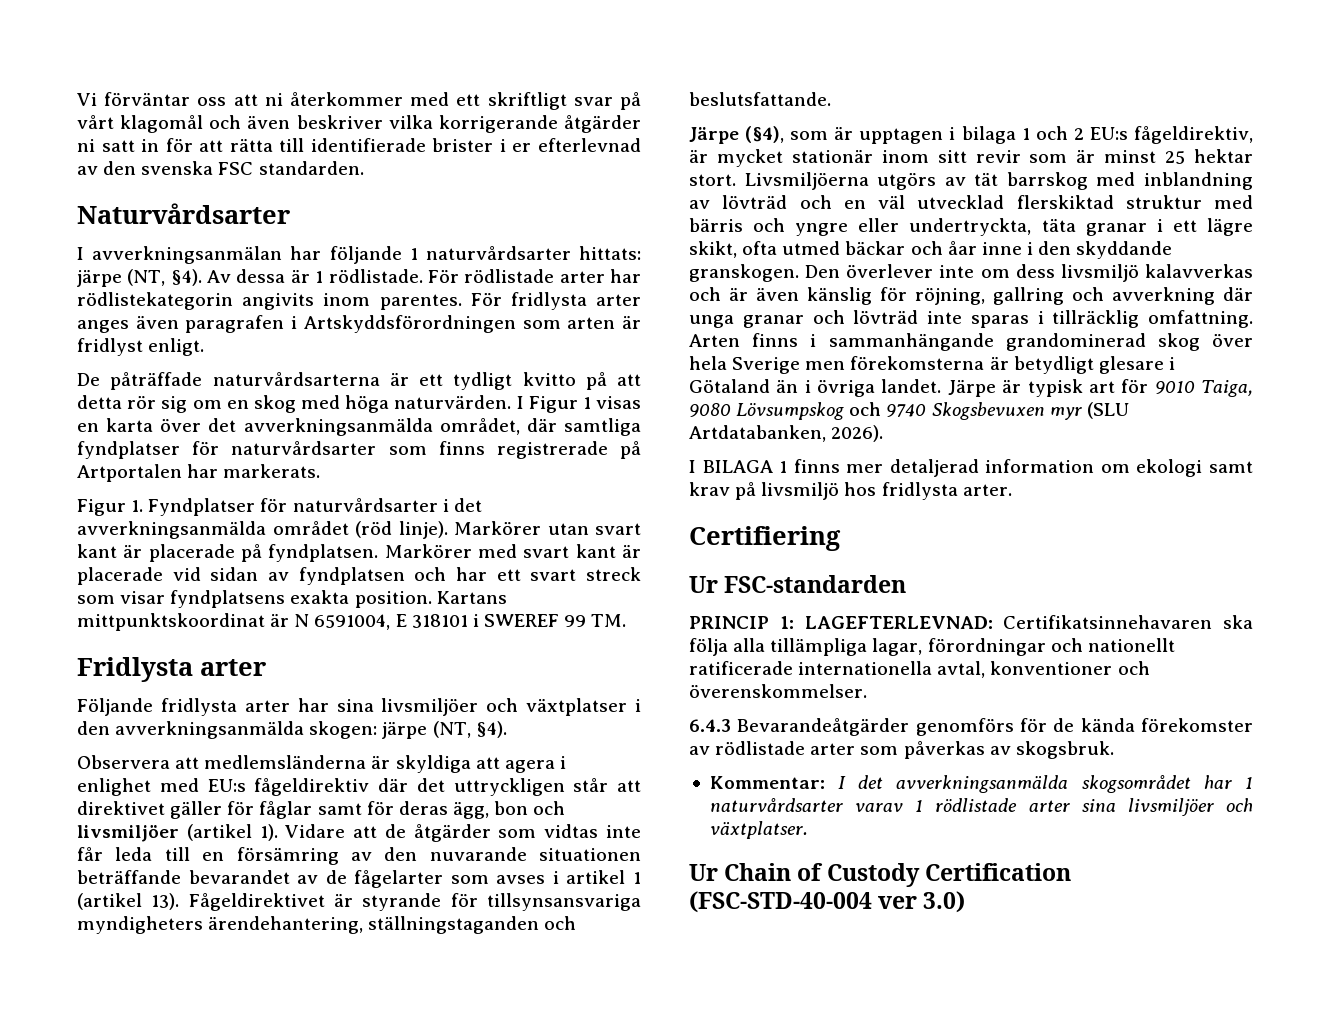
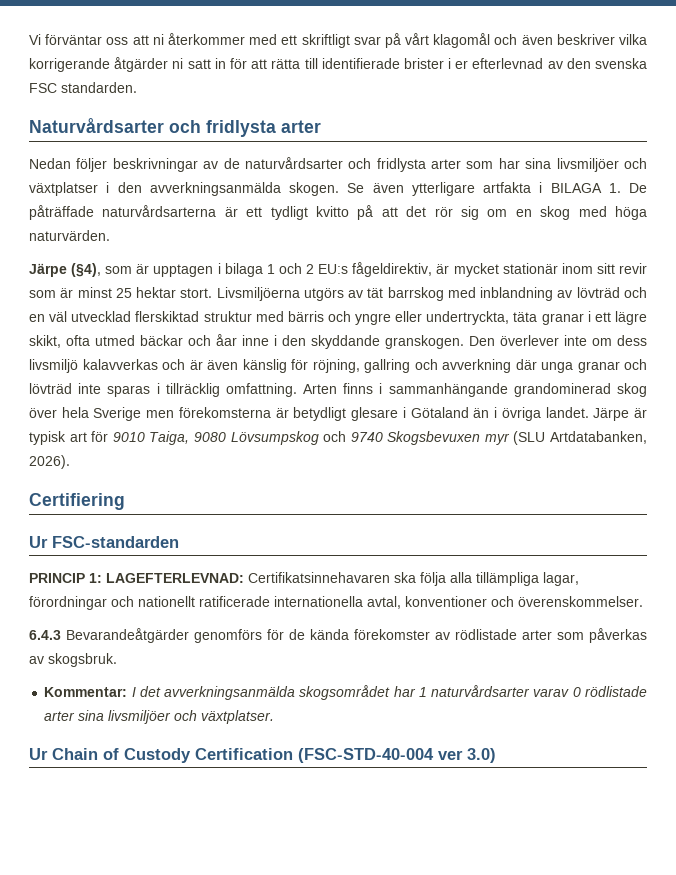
[77,246,642,264] [77,269,641,287] [77,292,642,310] [77,315,641,333] [77,338,205,356] // I avverkningsanmälan har följande 1 naturvårdsarter hittats: järpe (NT, §4). Av dessa är 1 rödlistade. För rödlistade arter har rödlistekategorin angivits inom parentes. För fridlysta arter anges även paragrafen i Artskyddsförordningen som arten är fridlyst enligt. // -> [169,120,321,137] [29,157,647,172] [29,182,621,196] och fridlysta arter // Nedan följer beskrivningar av de naturvårdsarter och fridlysta arter som har sina livsmiljöer och växtplatser i den avverkningsanmälda skogen. Se även ytterligare artfakta i BILAGA 1.
[77,395,122,409] detta -> [406,206,427,217] det
[516,396,641,413] [77,418,641,436] [77,441,642,459] [77,464,321,482] [77,498,482,516] [77,521,641,539] [77,544,641,562] [77,567,641,585] [77,590,507,608] [77,613,627,631] [77,657,266,682] [77,698,641,716] [77,721,507,739] [77,755,566,773] [77,778,641,796] [77,801,566,819] [77,824,641,842] [77,847,641,865] [77,870,641,888] [77,893,641,911] [77,916,577,934] [689,92,831,106] I Figur 1 visas en karta över det avverkningsanmälda området, där samtliga fyndplatser för naturvårdsarter som finns registrerade på Artportalen har markerats. // Figur 1. Fyndplatser för naturvårdsarter i det avverkningsanmälda området (röd linje). Markörer utan svart kant är placerade på fyndplatsen. Markörer med svart kant är placerade vid sidan av fyndplatsen och har ett svart streck som visar fyndplatsens exakta position. Kartans mittpunktskoordinat är N 6591004, E 318101 i SWEREF 99 TM. // Fridlysta arter // Följande fridlysta arter har sina livsmiljöer och växtplatser i den avverkningsanmälda skogen: järpe (NT, §4). // Observera att medlemsländerna är skyldiga att agera i enlighet med EU:s fågeldirektiv där det uttryckligen står att direktivet gäller för fåglar samt för deras ägg, bon och livsmiljöer (artikel 1). Vidare att de åtgärder som vidtas inte får leda till en försämring av den nuvarande situationen beträffande bevarandet av de fågelarter som avses i artikel 1 (artikel 13). Fågeldirektivet är styrande för tillsynsansvariga myndigheters ärendehantering, ställningstaganden och beslutsfattande. -> (110, 235) none
[689,459,1253,477] [689,482,1012,500] // I BILAGA 1 finns mer detaljerad information om ekologi samt krav på livsmiljö hos fridlysta arter. -> (70, 462) none
[915,800,924,812] 1 -> [572,687,581,697] 0

